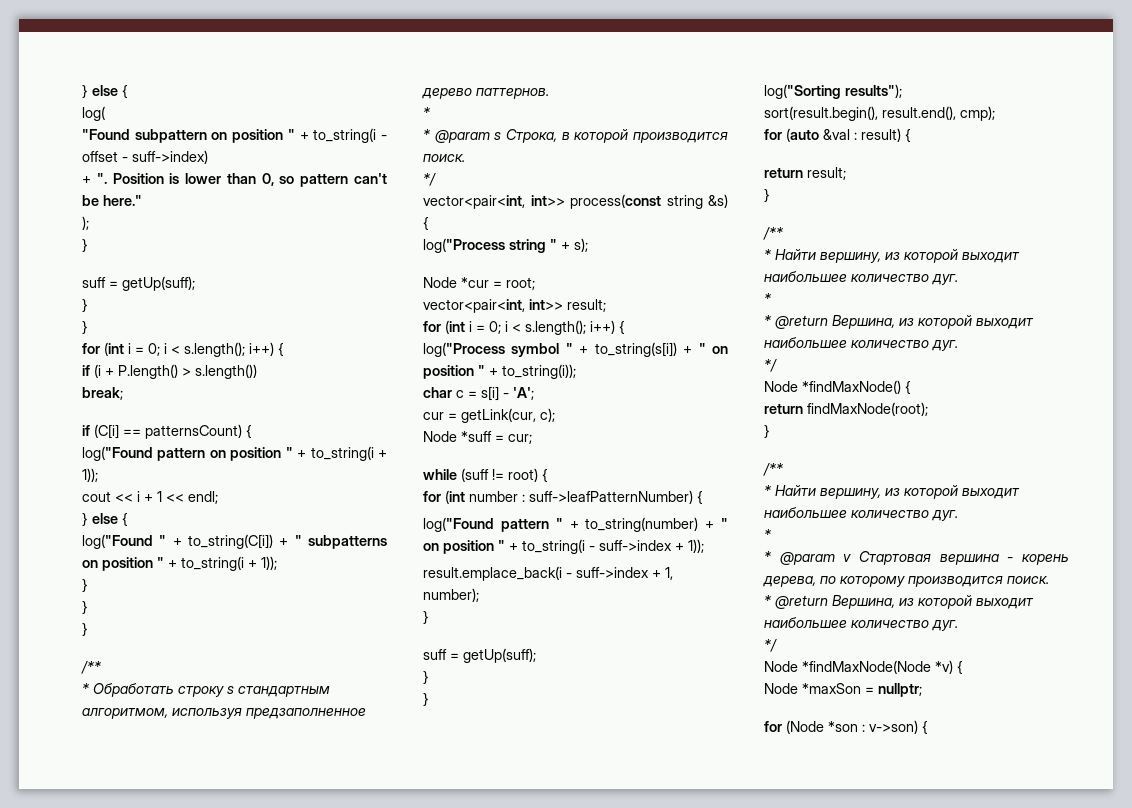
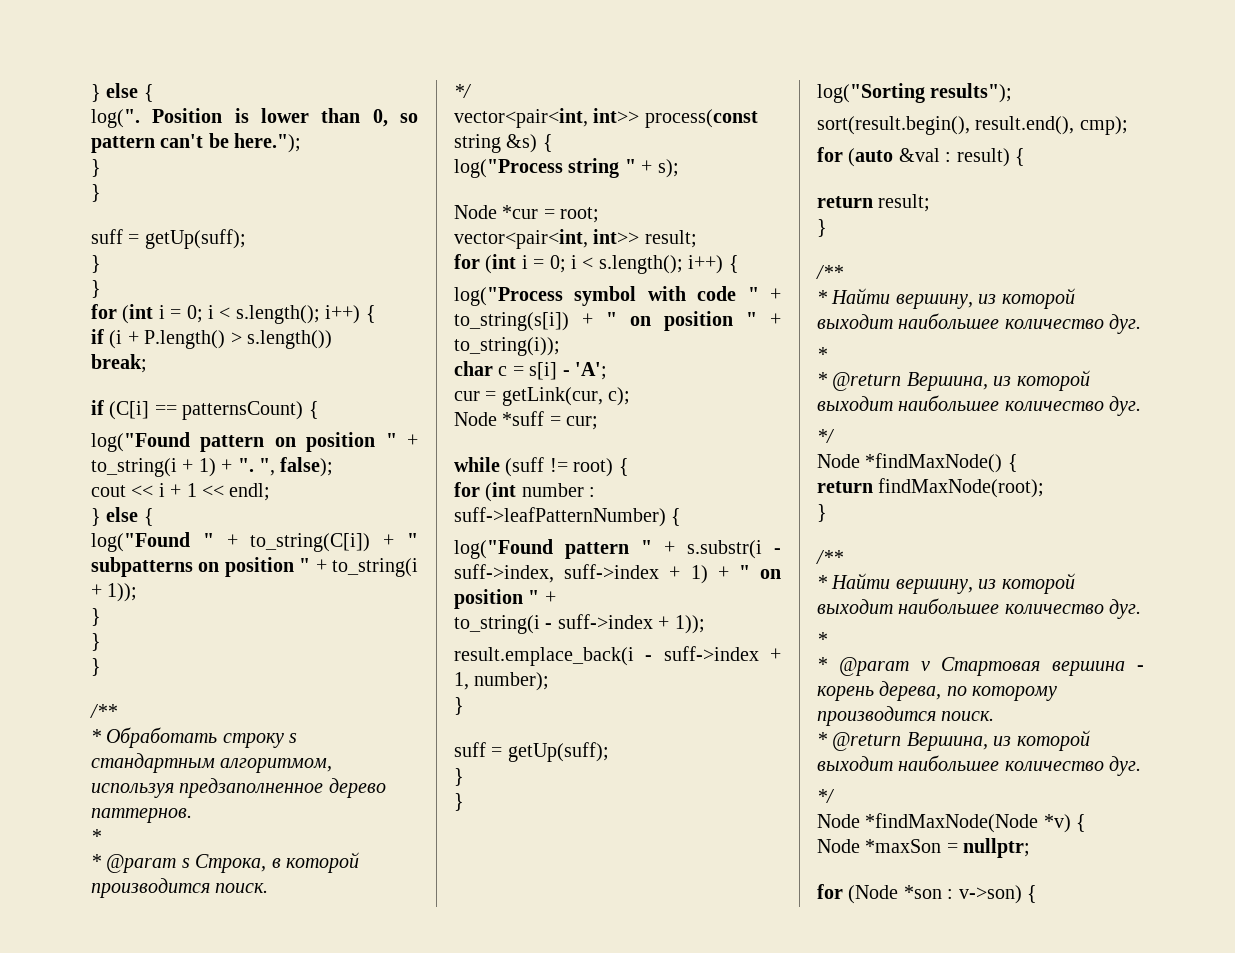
[82,84,128,99] [82,106,105,121] [82,128,388,143] [82,150,208,164] [82,173,107,184] } else { // log( // "Found subpattern on position " + to_string(i - offset - suff->index) // + ". -> [91,83,154,102] [91,109,140,128] } else { // log(".
[103,195,142,206] [82,216,89,230] here." // ); -> [234,133,302,153] [91,159,101,177] here."); // }
[82,468,98,482] 1)); -> [198,457,334,477] 1) + ". ", false);
(560, 350) none -> [647,286,737,301] with code
[585,517,728,532] [423,540,518,554] to_string(number) + " on position " + -> [687,540,781,559] [454,564,782,584] [454,589,556,609] s.substr(i - suff->index, suff->index + 1) + " on position " + //

